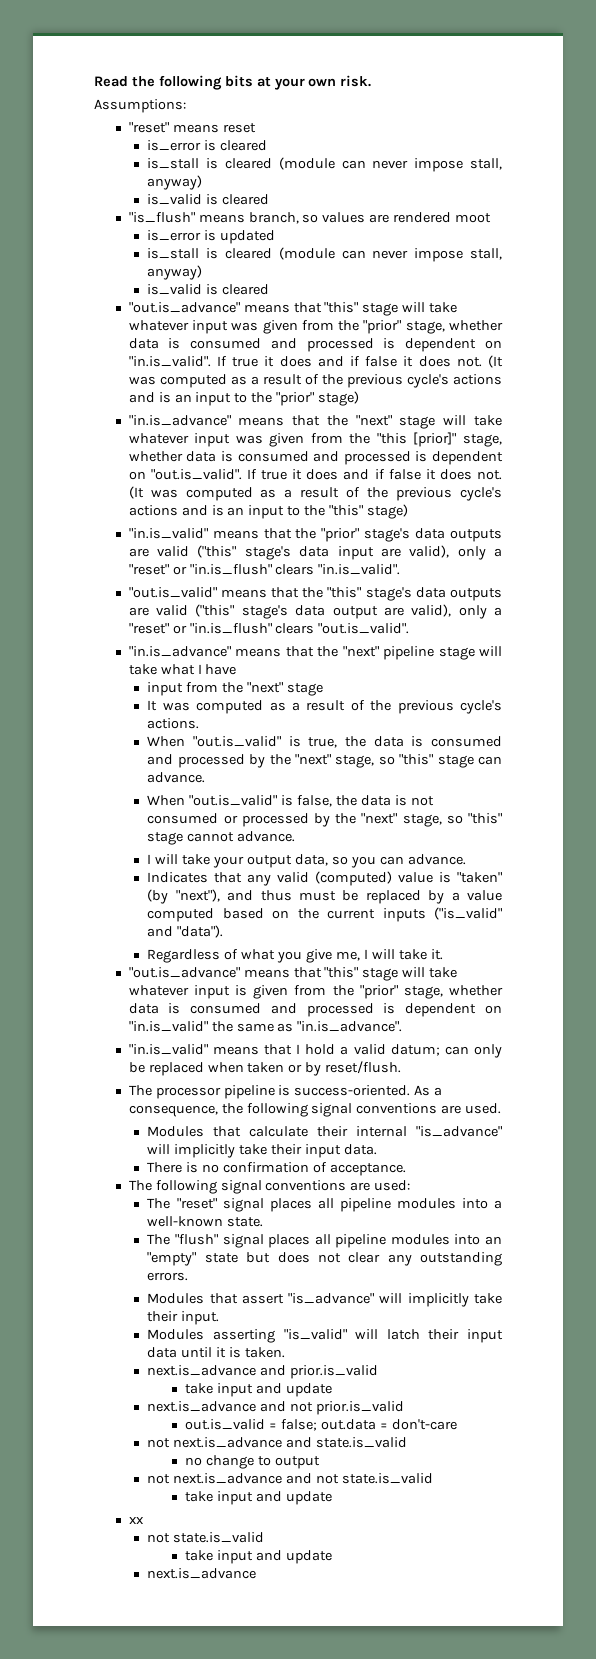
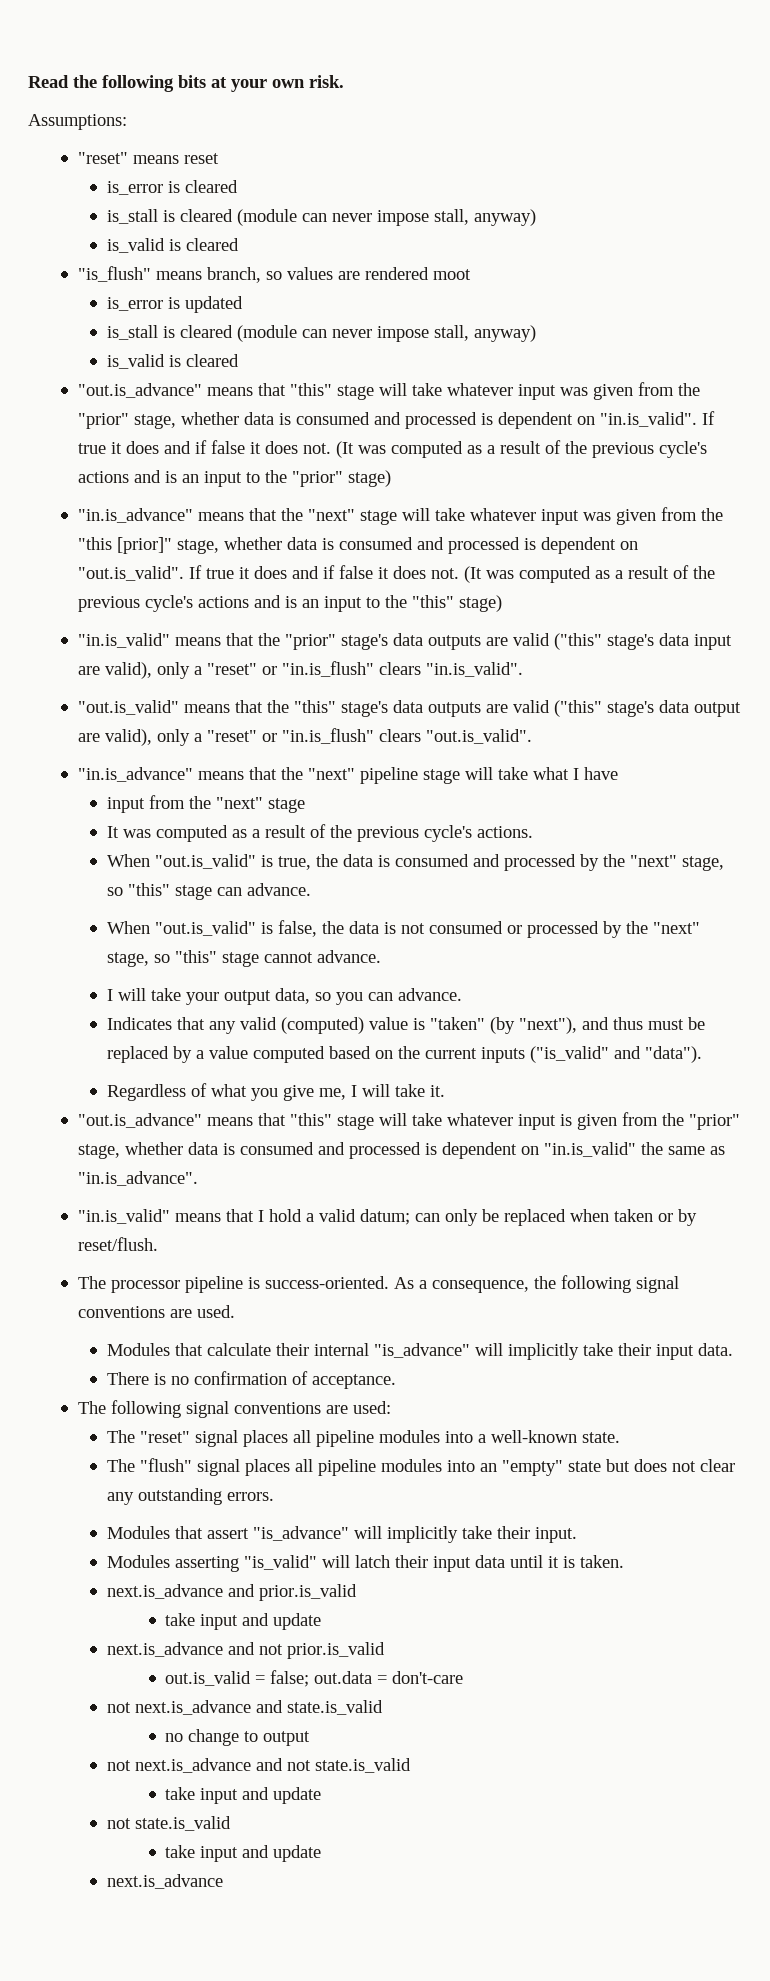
[128,1517,144,1524] // xx -> (322, 1795) none

